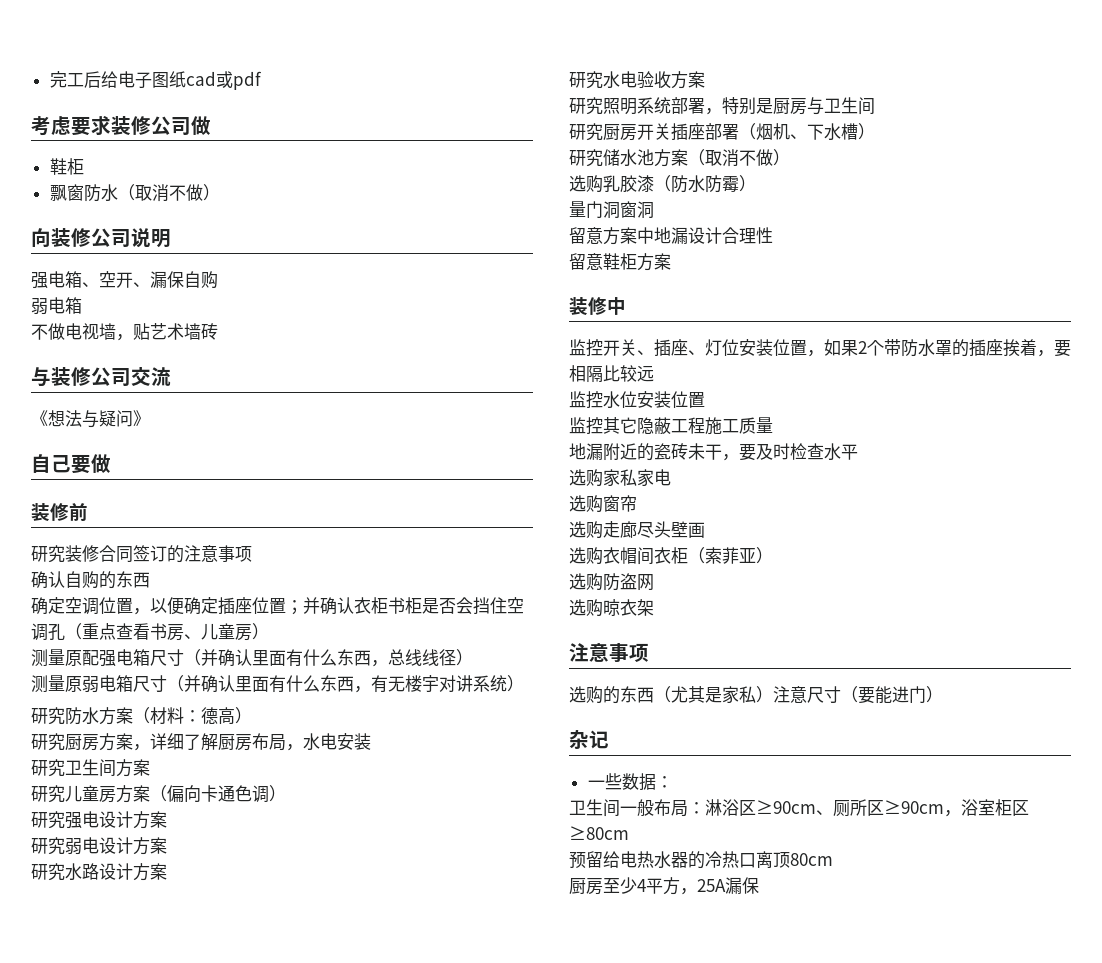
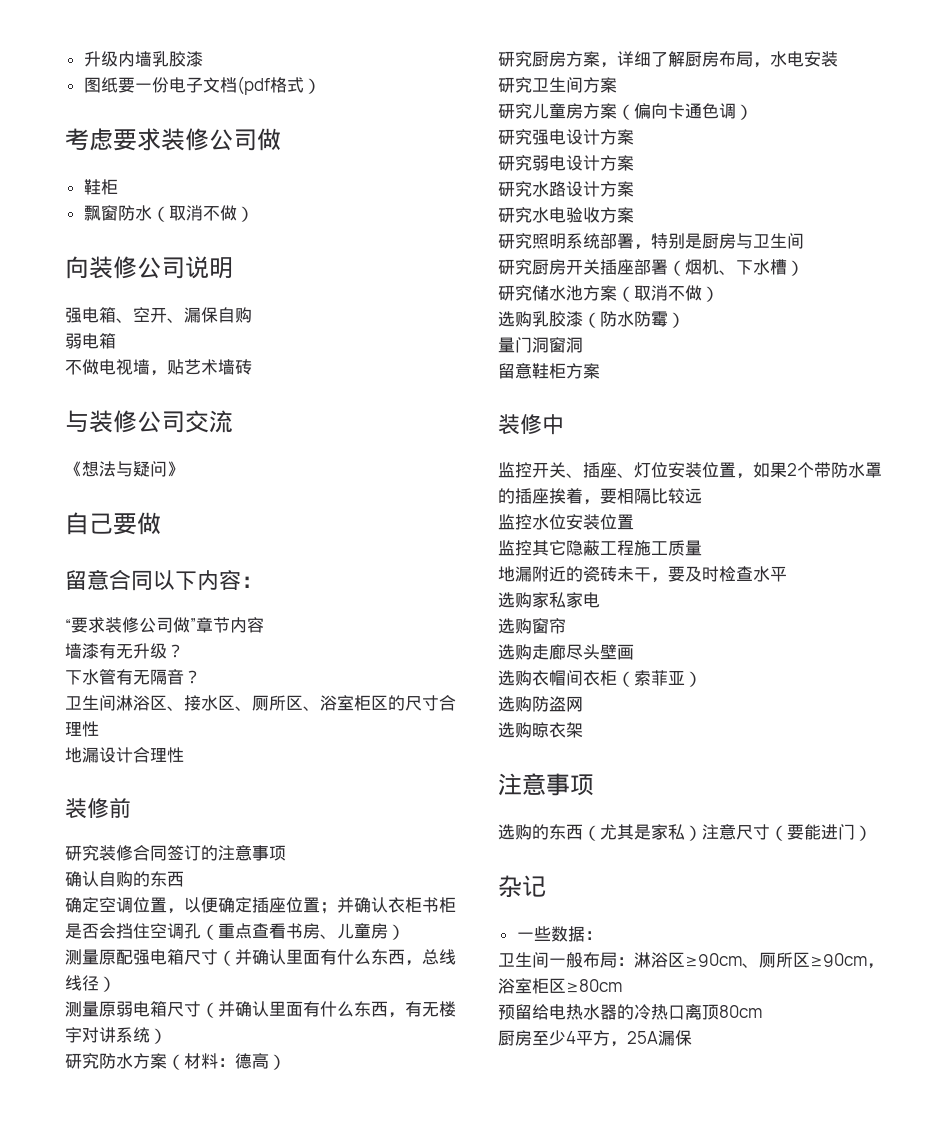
[49,71,262,90] 完工后给电子图纸cad或pdf -> [83,51,203,67] [83,76,321,95] 升级内墙乳胶漆 // 图纸要一份电子文档(pdf格式）
(111, 463) none -> [65,569,263,591] [65,617,264,633] [65,643,184,659] [65,669,201,685] [65,695,456,711] [65,721,99,737] [65,747,184,763] // 留意合同以下内容： // “要求装修公司做”章节内容 // 墙漆有无升级？ // 下水管有无隔音？ // 卫生间淋浴区、接水区、厕所区、浴室柜区的尺寸合理性 // 地漏设计合理性
[569,227,773,245] // 留意方案中地漏设计合理性 -> (583, 345) none

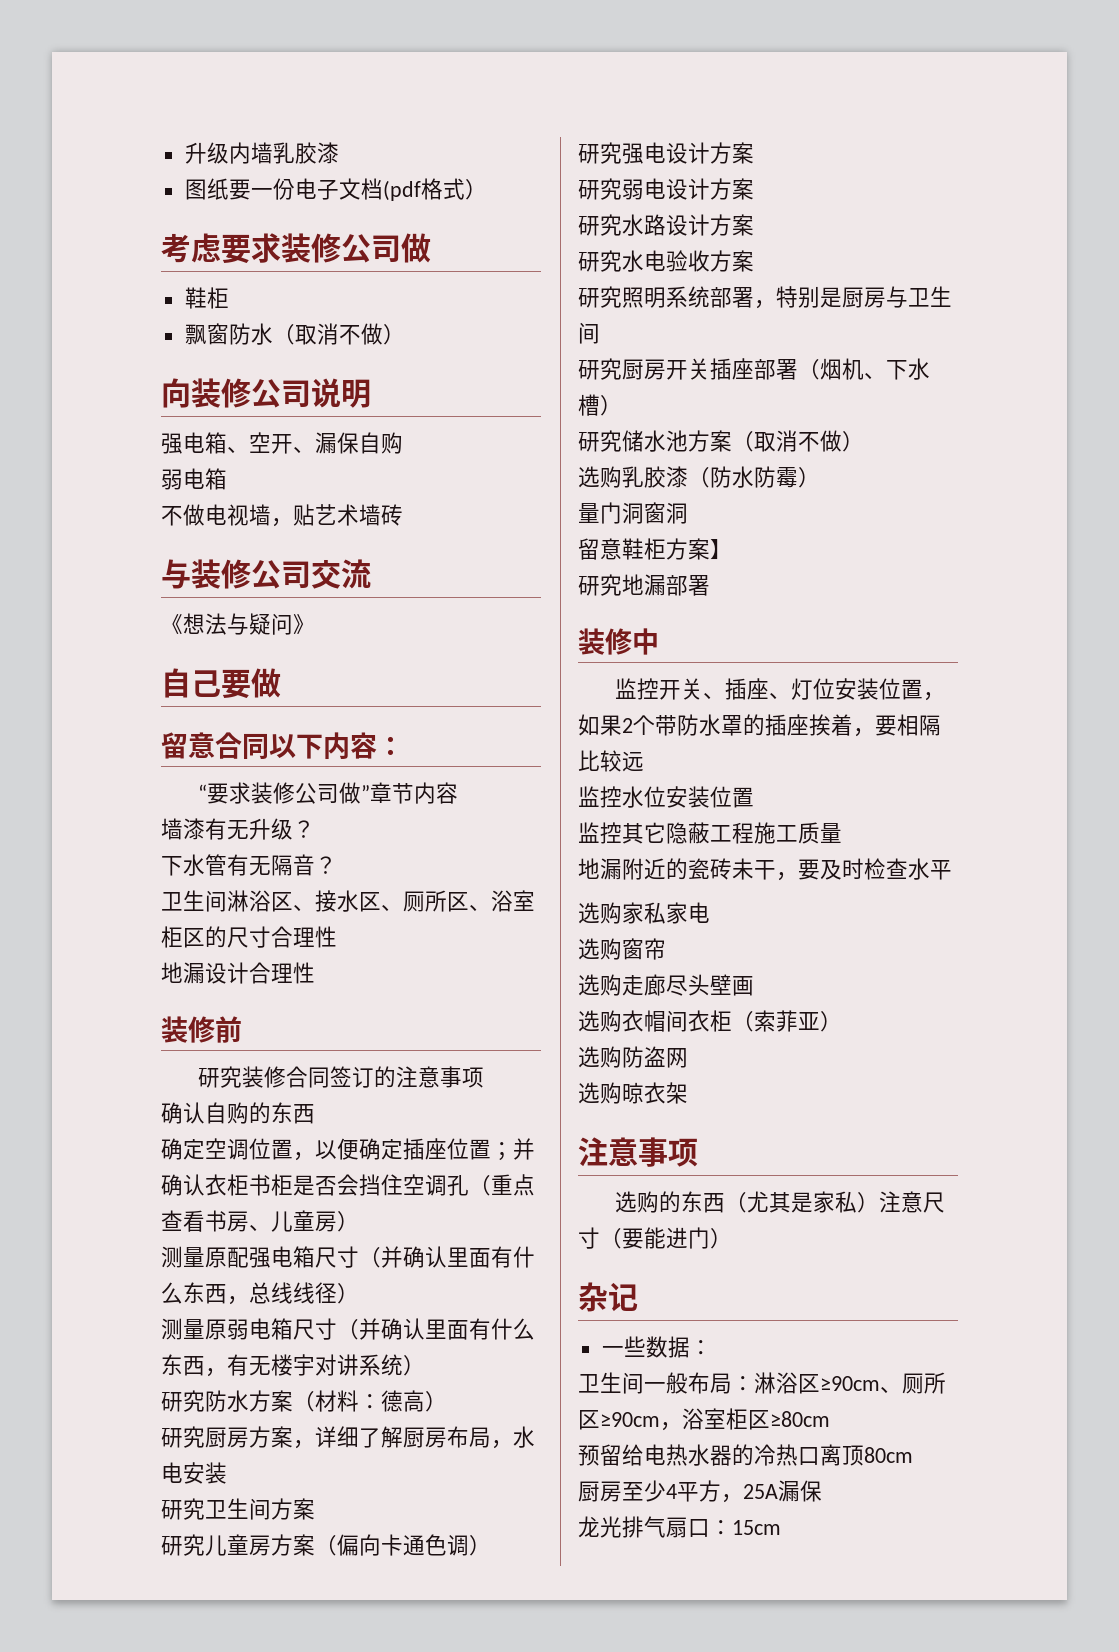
(600, 371) none -> [710,539,732,560] [578,574,710,596] 】 // 研究地漏部署
(692, 1038) none -> [578,1516,781,1538] // 龙光排气扇口：15cm

